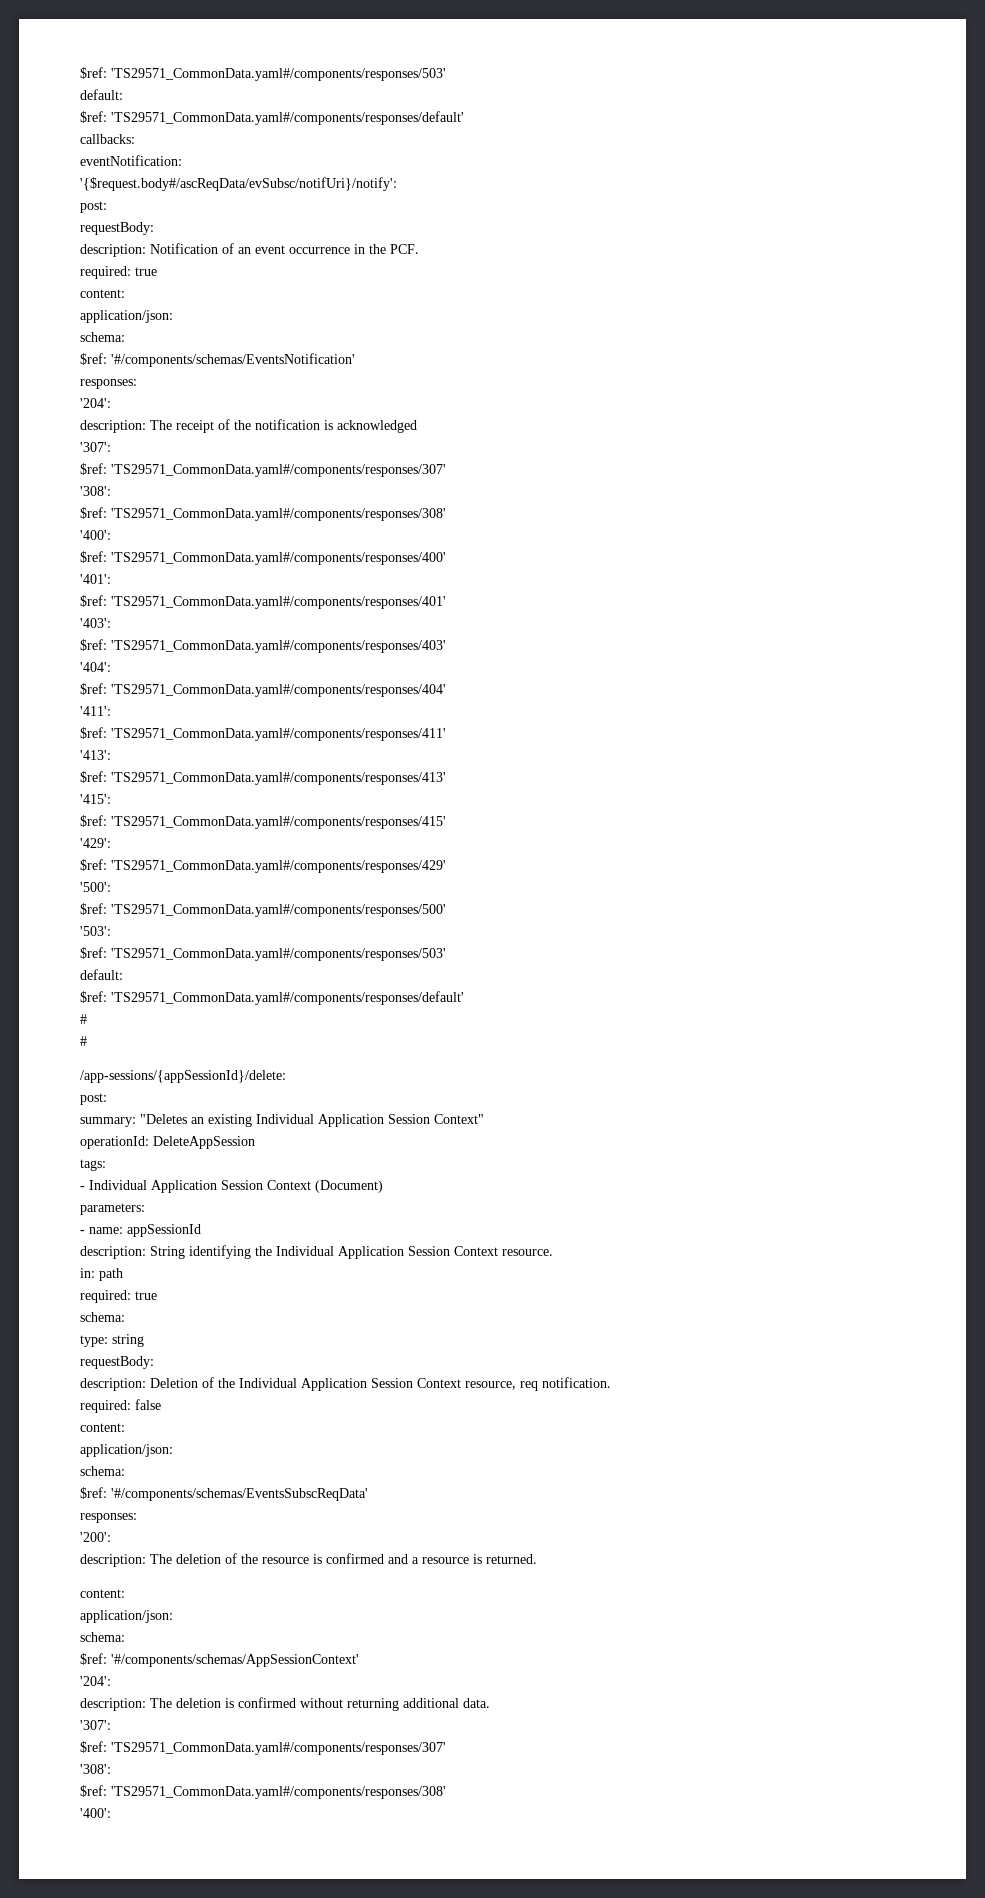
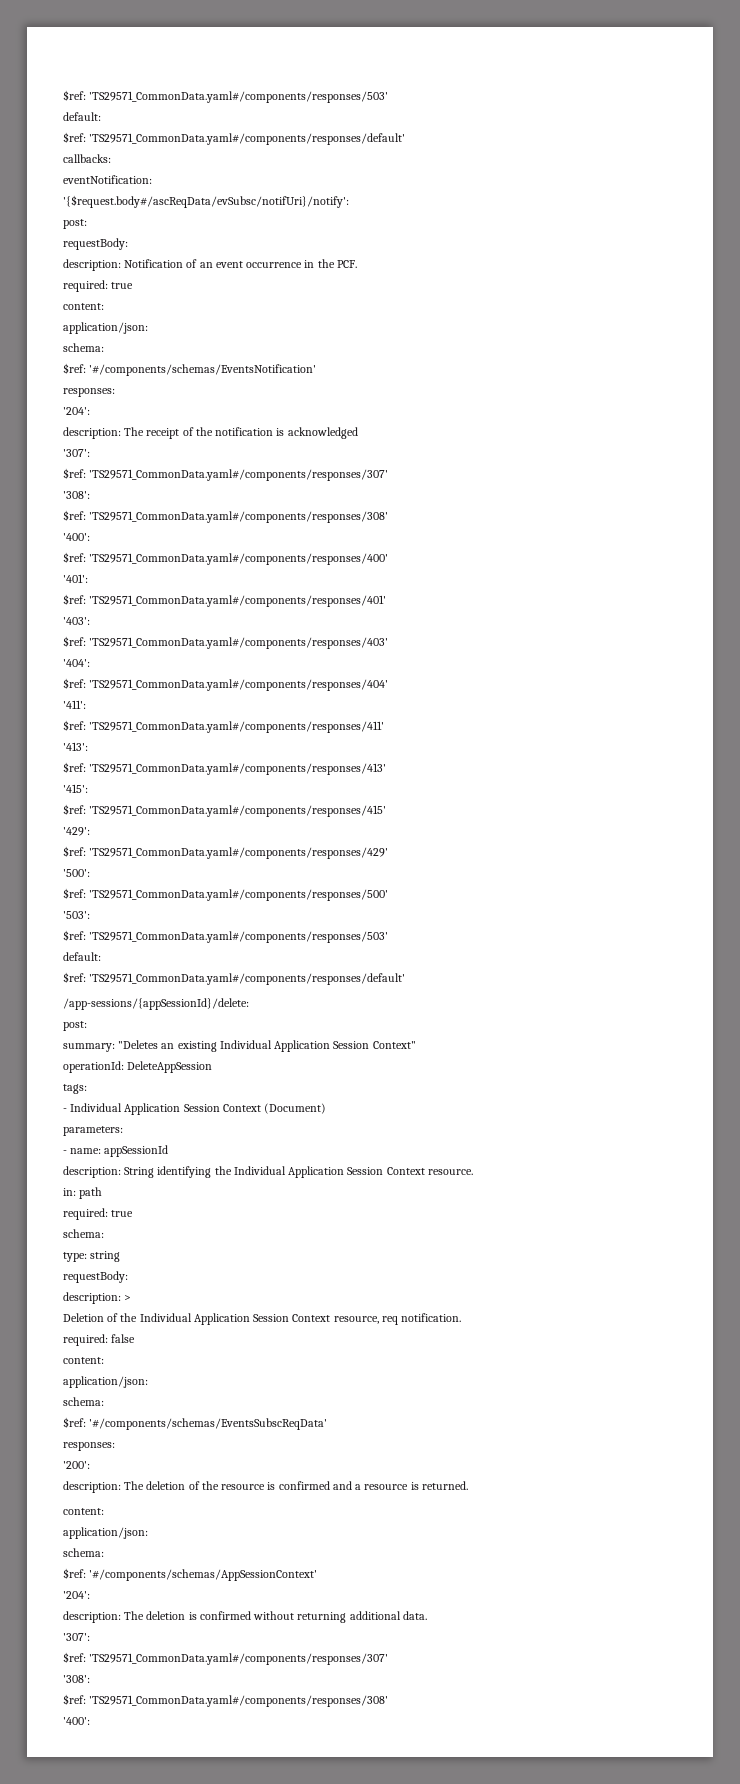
[80,1014,87,1024] [80,1036,87,1046] // # // # -> (406, 979) none
(146, 1384) none -> [124,1295,132,1301] > //

